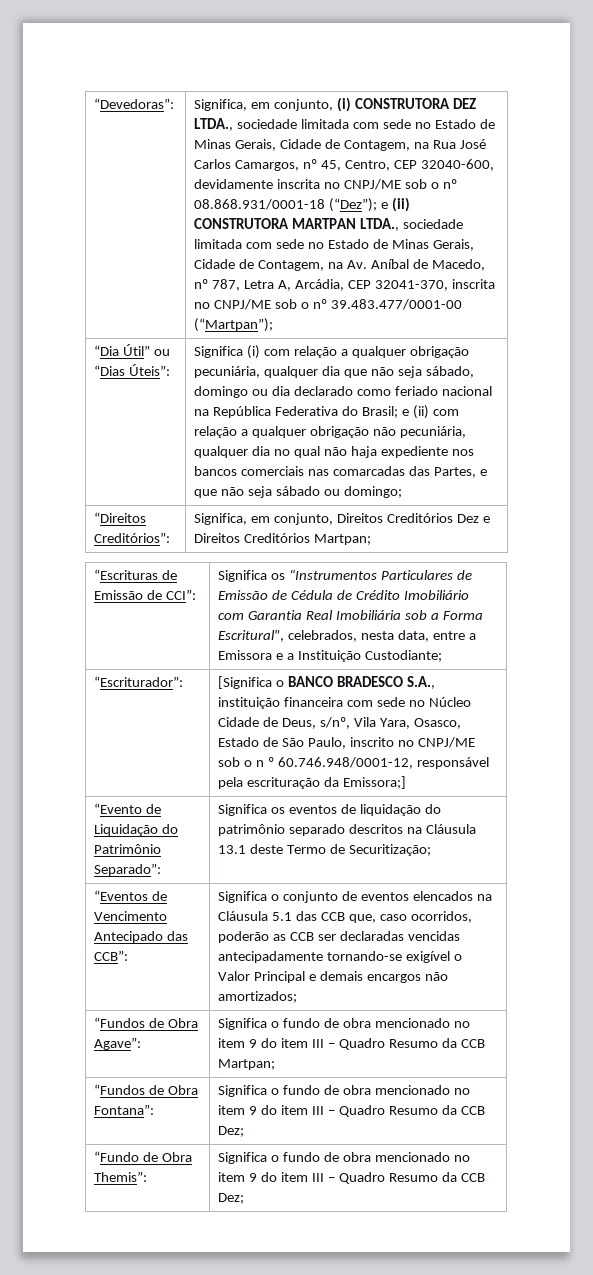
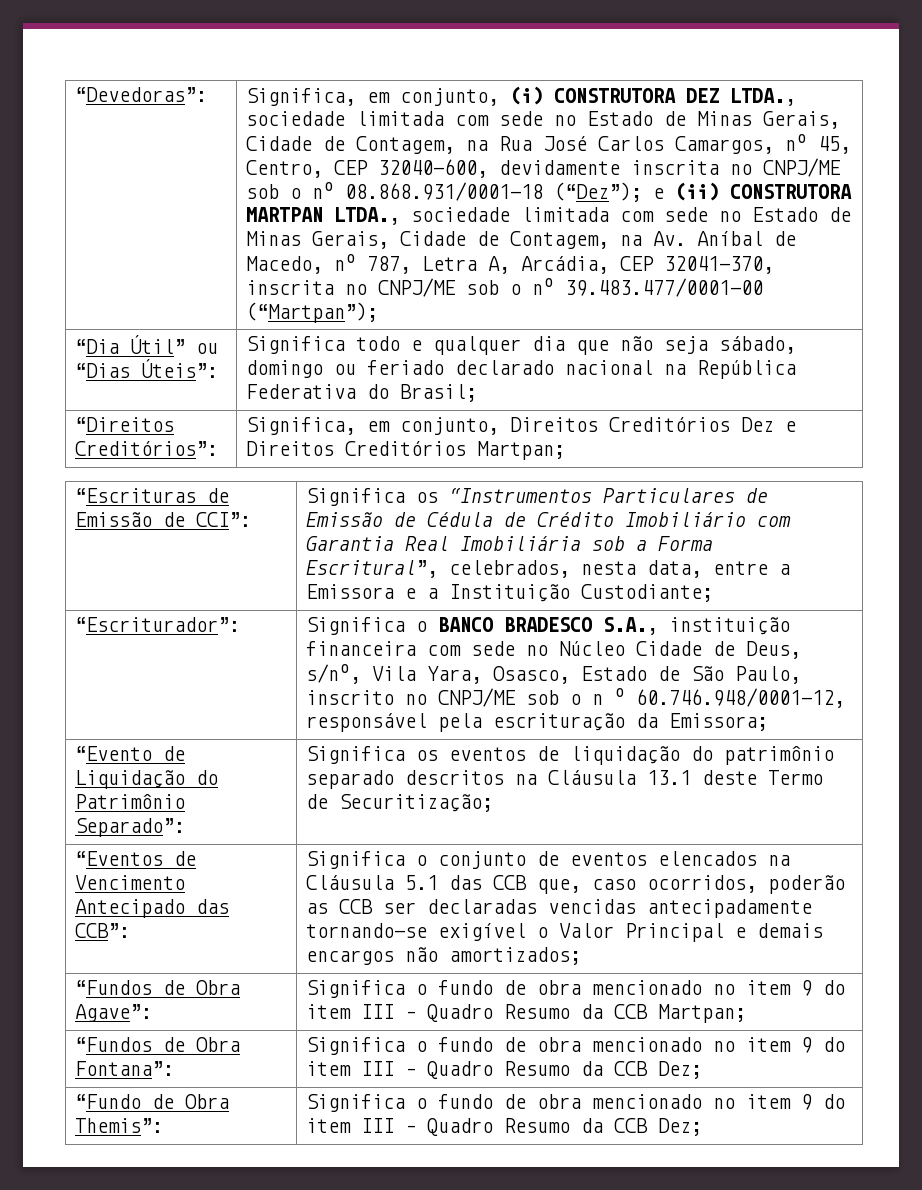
[247,345,469,359] [194,366,261,378] (i) com relação a qualquer obrigação pecuniária, -> [356,336,423,351] todo e
[272,386,438,396] dia declarado como feriado -> [367,360,555,375] feriado declarado
[401,405,459,419] [194,426,466,438] [194,446,474,458] [194,466,487,478] [194,486,402,498] e (ii) com relação a qualquer obrigação não pecuniária, qualquer dia no qual não haja expediente nos bancos comerciais nas comarcadas das Partes, e que não seja sábado ou domingo; -> (478, 393) none
[218,676,273,689] [Significa -> [306,617,406,635] Significa
[343,776,407,789] Emissora;] -> [669,713,769,731] Emissora;

